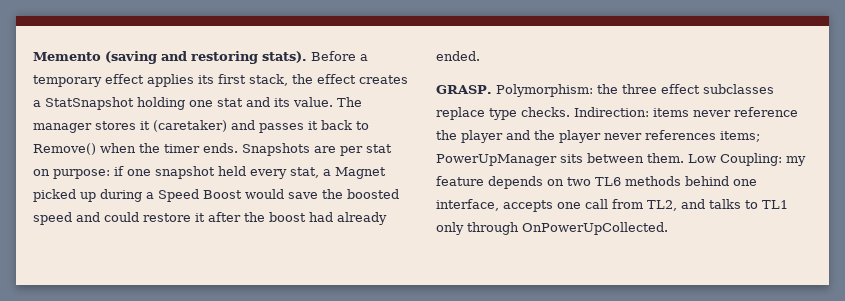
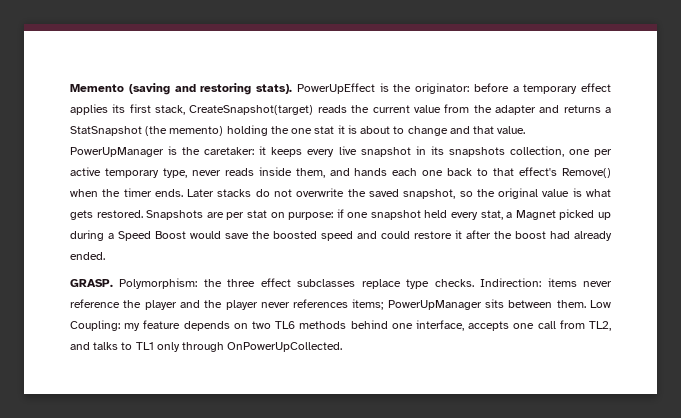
[311,51,356,61] Before -> [296,83,509,94] PowerUpEffect is the originator: before
[292,74,408,84] [33,97,362,110] [33,120,369,133] the effect creates a StatSnapshot holding one stat and its value. The manager stores it (caretaker) and passes it back to -> [189,104,611,115] [70,125,526,136] [70,146,612,157] [70,167,558,178] CreateSnapshot(target) reads the current value from the adapter and returns a StatSnapshot (the memento) holding the one stat it is about to change and that value. PowerUpManager is the caretaker: it keeps every live snapshot in its snapshots collection, one per active temporary type, never reads inside them, and hands each one back to that effect's
(238, 148) none -> [187,188,612,199] [70,210,143,220] Later stacks do not overwrite the saved snapshot, so the original value is what gets restored.

